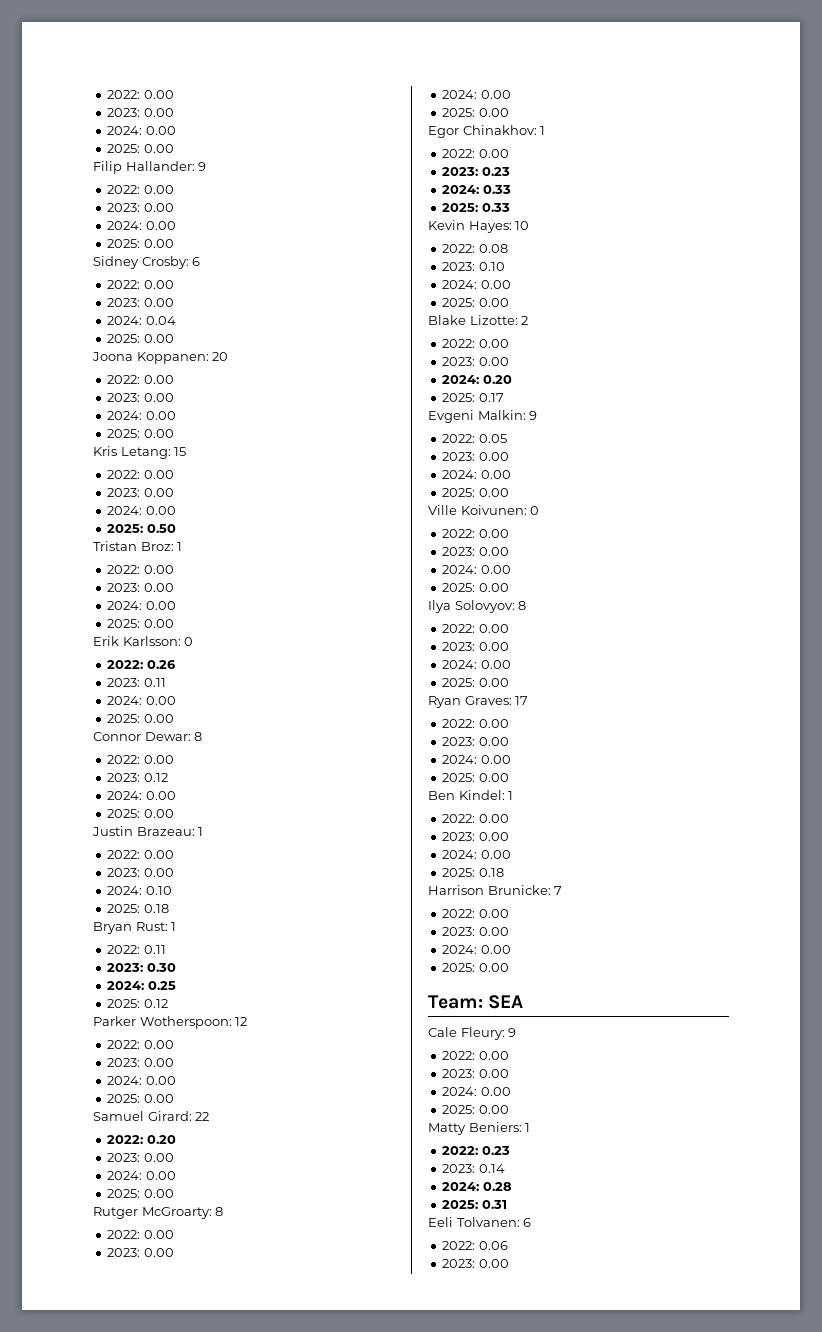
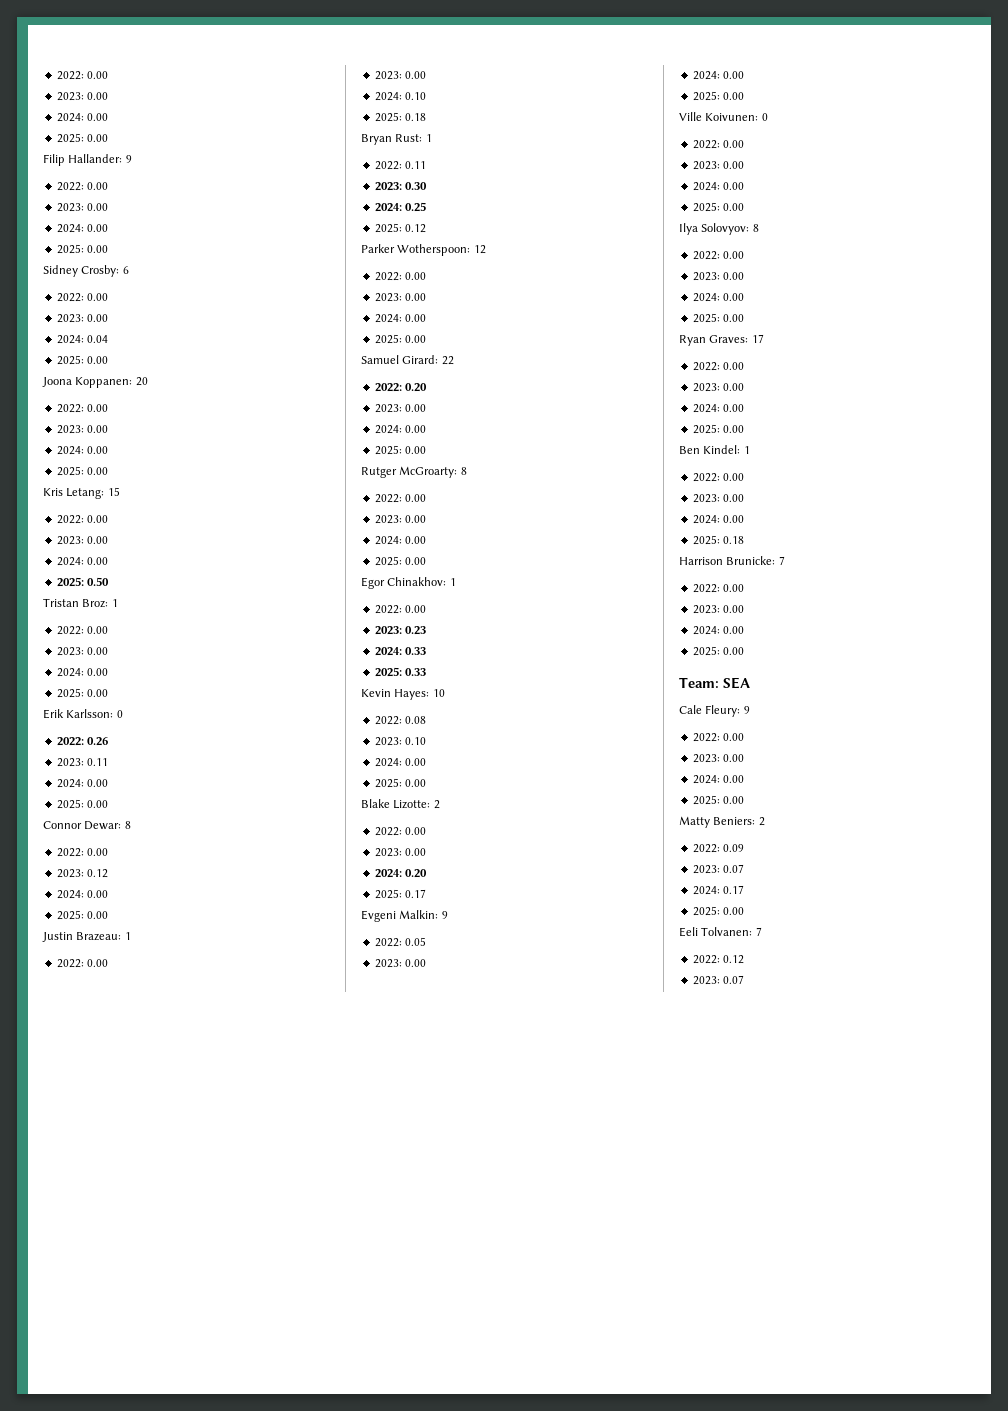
[525,1123,531,1132] [442,1146,510,1155] [442,1164,505,1173] [442,1182,512,1191] [442,1200,507,1209] 1 // 2022: 0.23 // 2023: 0.14 // 2024: 0.28 // 2025: 0.31 -> [758,817,765,826] [692,844,745,853] [692,864,745,874] [692,885,745,895] [692,906,745,916] 2 // 2022: 0.09 // 2023: 0.07 // 2024: 0.17 // 2025: 0.00
[523,1218,532,1227] [442,1241,508,1250] [442,1259,509,1268] 6 // 2022: 0.06 // 2023: 0.00 -> [755,927,762,936] [692,955,745,964] [692,975,745,985] 7 // 2022: 0.12 // 2023: 0.07

